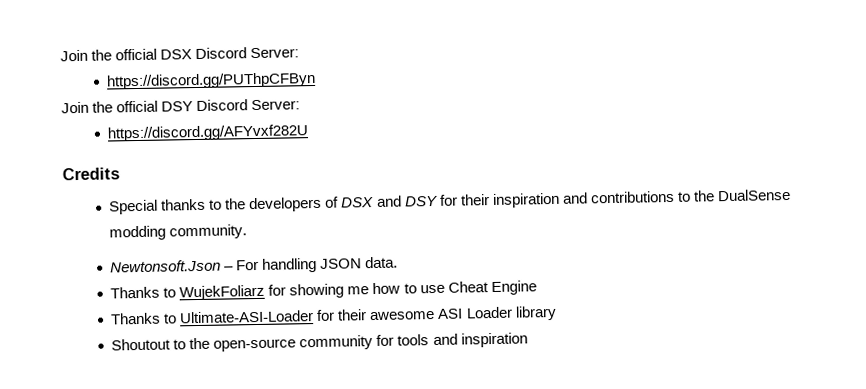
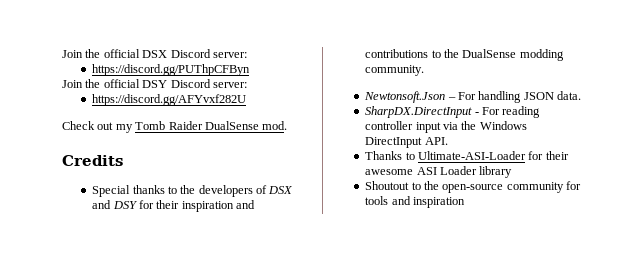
[250,47,300,59] Server: -> [212,52,247,58] server:
[251,99,301,111] Server: -> [212,82,247,88] server:
(310, 133) none -> [62,121,288,133] // Check out my Tomb Raider DualSense mod.
[110,280,537,301] Thanks to WujekFoliarz for showing me how to use Cheat Engine -> [365,106,541,118] [365,121,527,133] [365,137,448,148] SharpDX.DirectInput - For reading controller input via the Windows DirectInput API.

